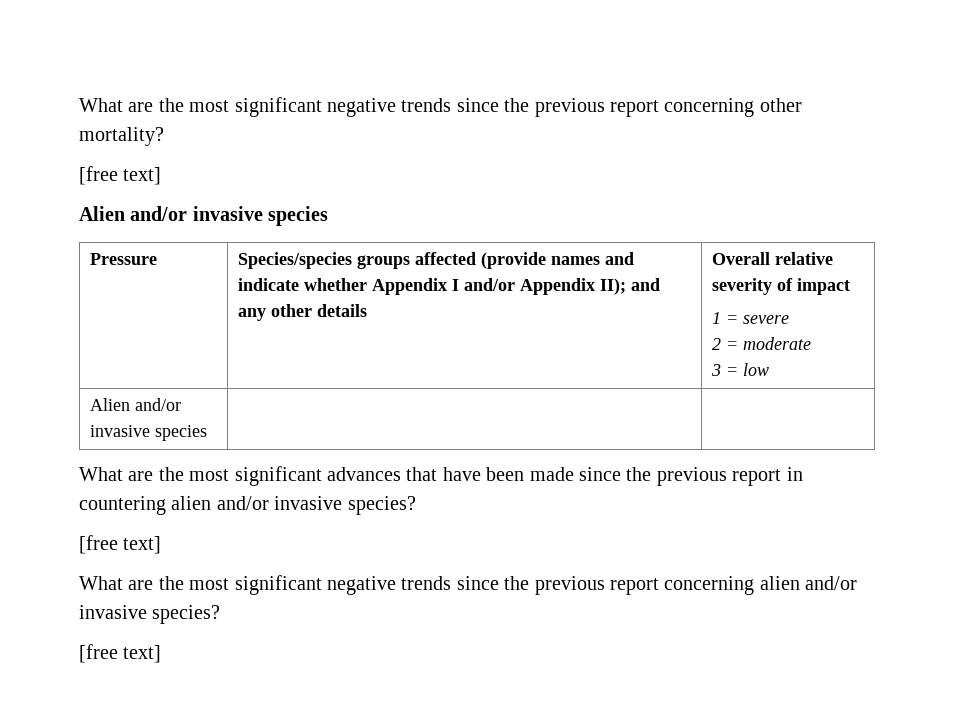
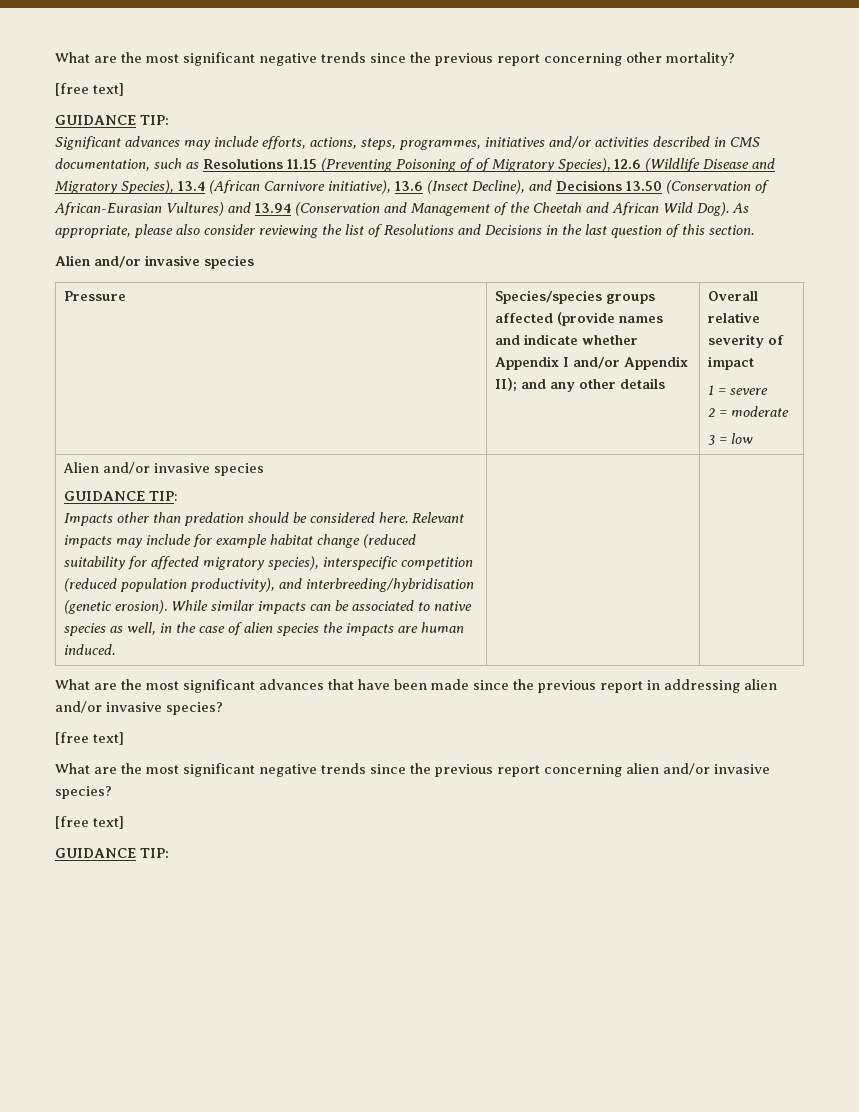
(162, 176) none -> [55,115,169,125] [55,136,760,150] [55,158,775,172] [55,180,769,194] [54,202,749,216] [55,224,754,238] // GUIDANCE TIP: // Significant advances may include efforts, actions, steps, programmes, initiatives and/or activities described in CMS documentation, such as Resolutions 11.15 (Preventing Poisoning of of Migratory Species), 12.6 (Wildlife Disease and Migratory Species), 13.4 (African Carnivore initiative), 13.6 (Insect Decline), and Decisions 13.50 (Conservation of African-Eurasian Vultures) and 13.94 (Conservation and Management of the Cheetah and African Wild Dog). As appropriate, please also consider reviewing the list of Resolutions and Decisions in the last question of this section.
(207, 433) none -> [63,491,178,501] [63,512,464,526] [63,534,416,548] [63,556,473,570] [63,578,474,592] [63,600,472,614] [63,622,464,636] [63,644,115,655] // GUIDANCE TIP: // Impacts other than predation should be considered here. Relevant impacts may include for example habitat change (reduced suitability for affected migratory species), interspecific competition (reduced population productivity), and interbreeding/hybridisation (genetic erosion). While similar impacts can be associated to native species as well, in the case of alien species the impacts are human induced.
[79,496,166,515] countering -> [664,679,740,693] addressing
(162, 654) none -> [55,848,169,858] // GUIDANCE TIP:

